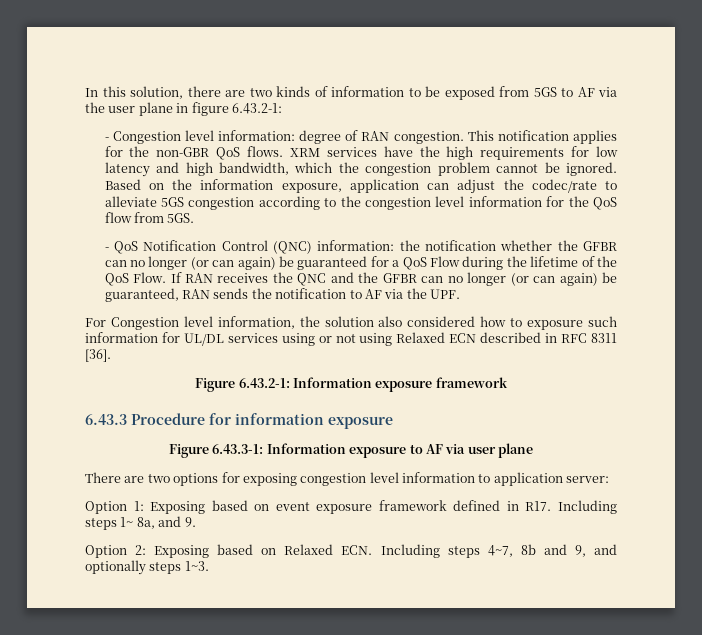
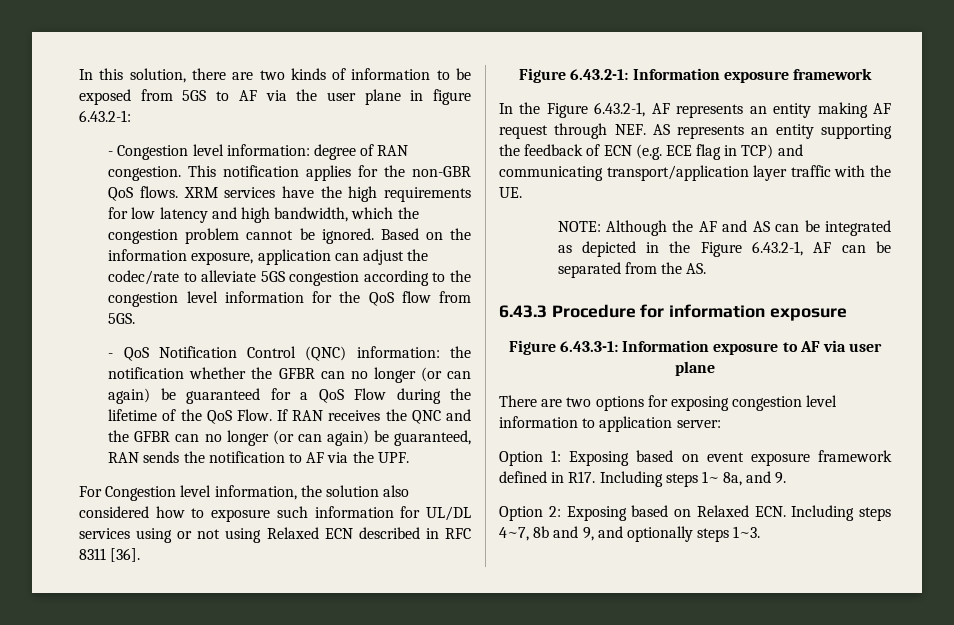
(508, 382) none -> [499,102,891,118] [499,123,892,139] [499,144,803,160] [499,165,891,181] [499,187,522,198] [557,220,891,236] [557,241,891,257] [557,262,707,278] // In the Figure 6.43.2-1, AF represents an entity making AF request through NEF. AS represents an entity supporting the feedback of ECN (e.g. ECE flag in TCP) and communicating transport/application layer traffic with the UE. // NOTE: Although the AF and AS can be integrated as depicted in the Figure 6.43.2-1, AF can be separated from the AS.

